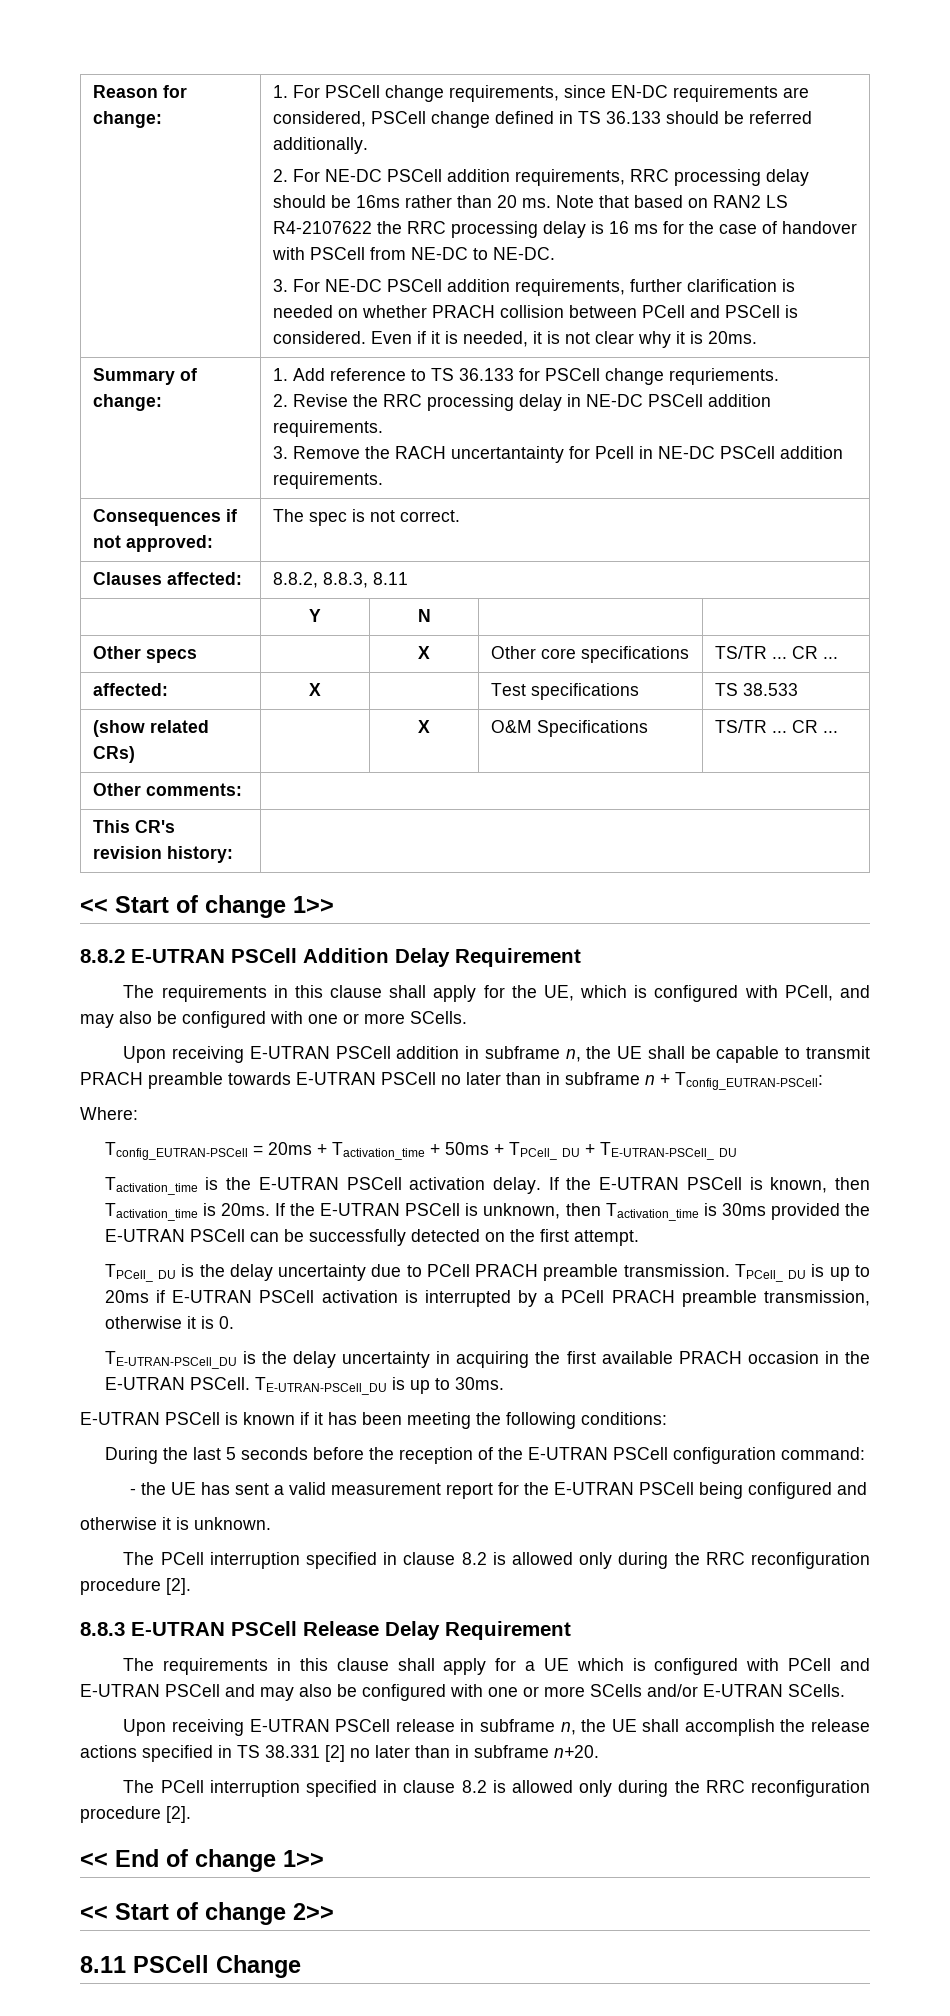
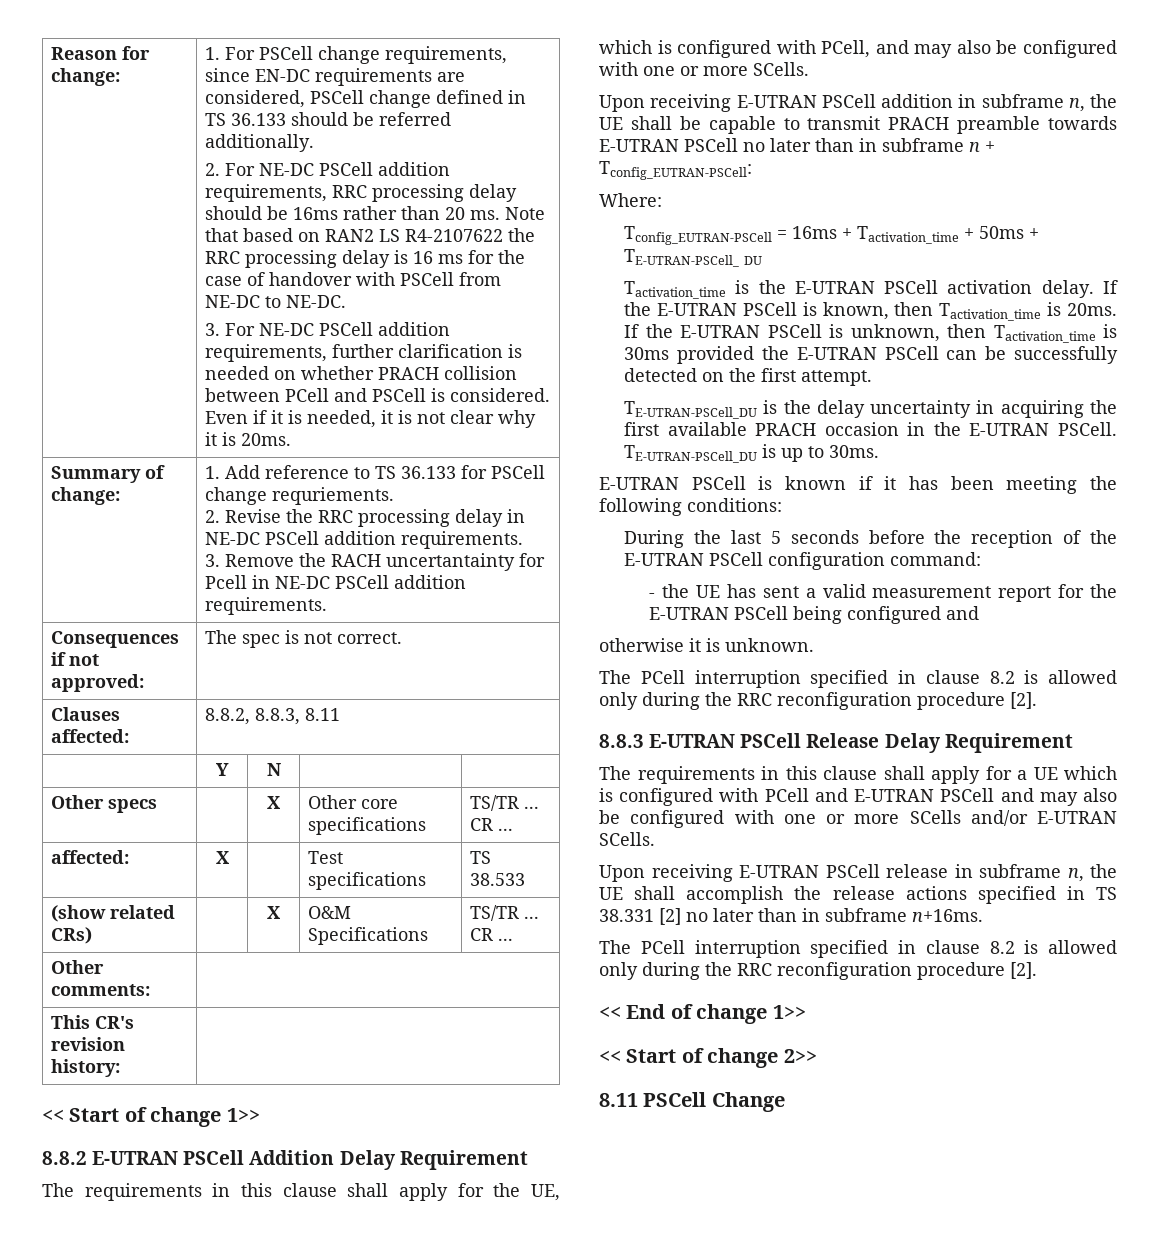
[267,1142,312,1155] 20ms -> [792,226,838,239] 16ms
[508,1142,595,1160] TPCell_ DU + -> (1040, 233) none
[104,1264,870,1282] [104,1290,870,1307] [104,1316,234,1329] // TPCell_ DU is the delay uncertainty due to PCell PRACH preamble transmission. TPCell_ DU is up to 20ms if E-UTRAN PSCell activation is interrupted by a PCell PRACH preamble transmission, otherwise it is 0. -> (873, 378) none
[554,1745,599,1758] n+20. -> [912,909,983,922] n+16ms.

